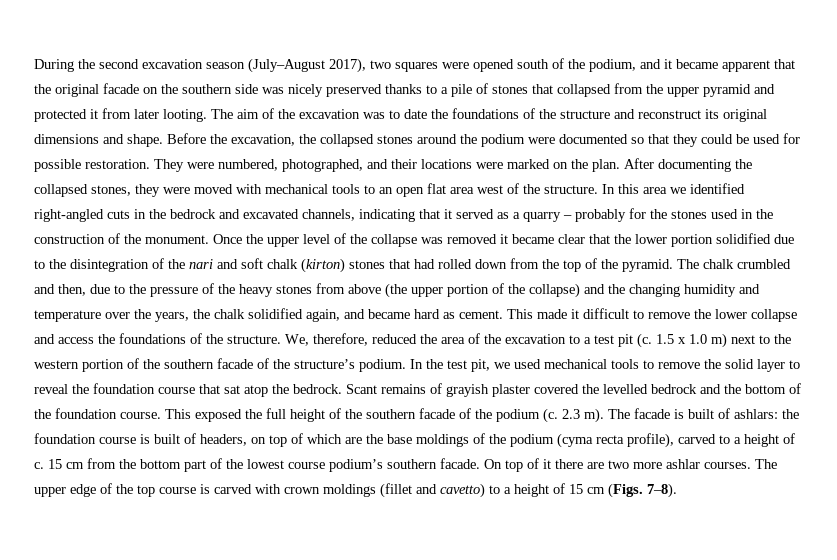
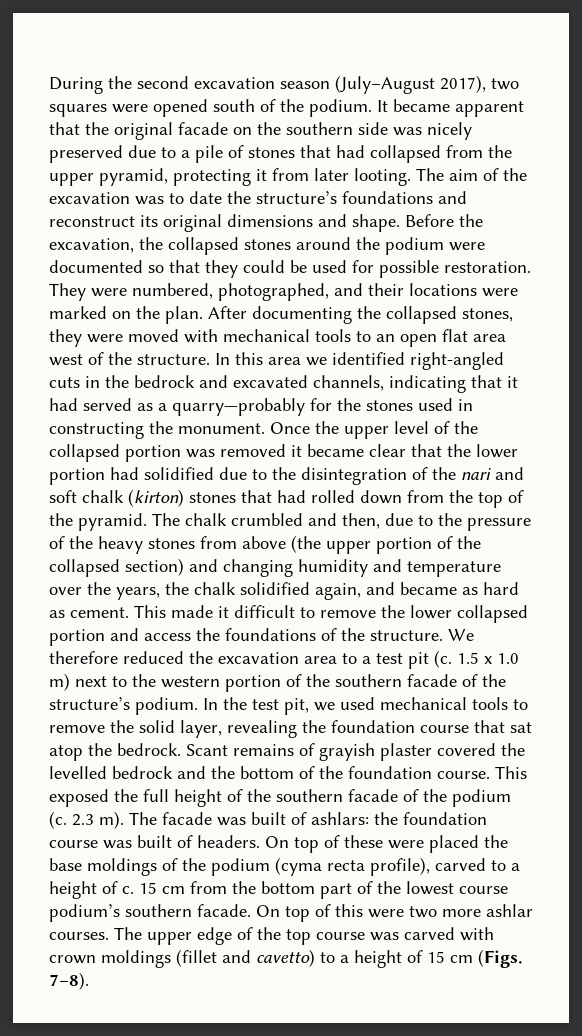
[589,59,672,72] podium, and it -> [309,99,388,117] podium. It
[385,84,422,94] thanks -> [128,145,156,158] due
(553, 89) none -> [336,145,365,158] had
[703,84,775,97] [34,109,87,122] pyramid and protected -> [99,168,251,186] pyramid, protecting
[452,108,610,119] foundations of the structure -> [256,191,433,204] structure’s foundations
(452, 214) none -> [49,398,78,411] had
[523,209,626,222] quarry – probably -> [172,398,305,416] quarry—probably
[756,209,773,219] [34,233,120,244] the construction of -> [49,422,144,439] constructing
[371,234,417,247] collapse -> [49,444,181,462] collapsed portion
(713, 240) none -> [110,467,139,480] had
[529,283,625,298] collapse) and the -> [49,558,218,577] collapsed section) and
(410, 314) none -> [462,587,478,595] as
[751,309,797,322] collapse -> [457,605,528,623] [49,629,105,646] collapsed portion
[285,333,566,346] We, therefore, reduced the area of the excavation -> [448,629,474,641] [49,651,337,664] We therefore reduced the excavation area
[757,359,800,372] [34,384,68,394] layer to reveal -> [180,720,297,738] layer, revealing
[674,409,684,419] is -> [217,817,246,826] was
[140,433,362,447] is built of headers, on top of which are -> [103,835,479,853] was built of headers. On top of these were placed
[543,459,604,469] it there are -> [335,904,404,918] this were
[200,484,210,494] is -> [370,932,399,941] was

